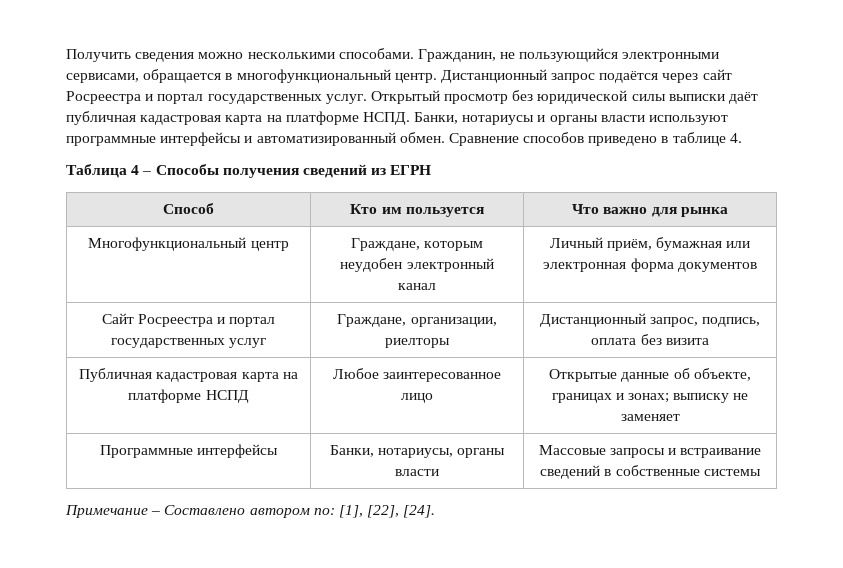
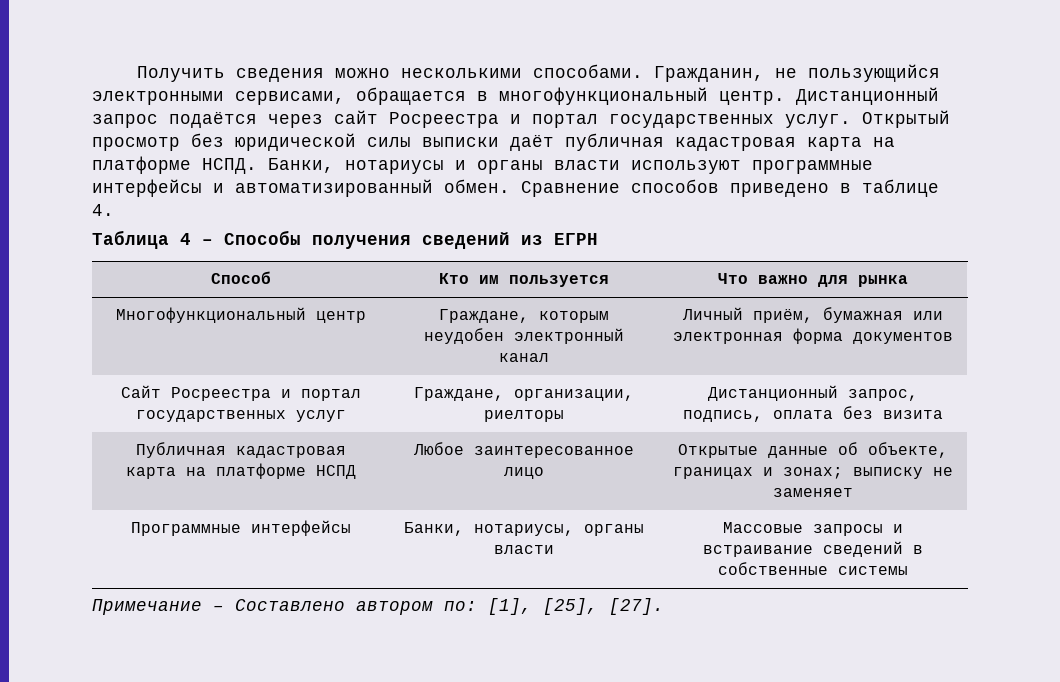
[367,505,436,518] [22], [24]. -> [543,598,664,615] [25], [27].

